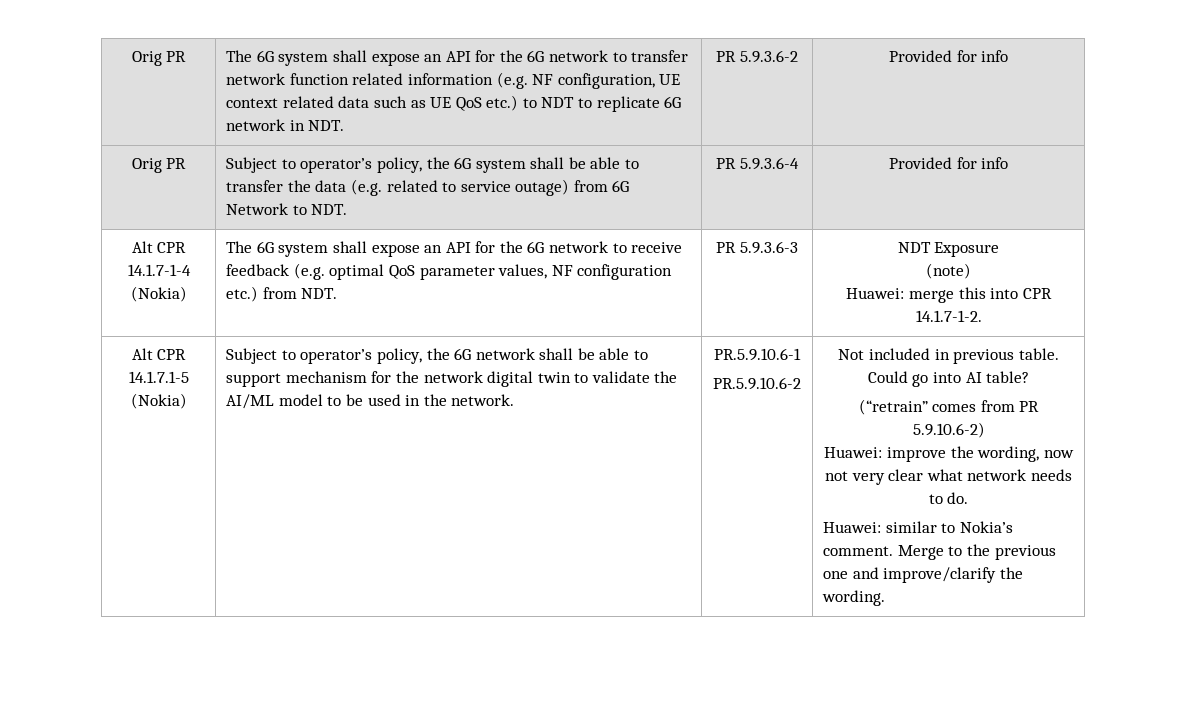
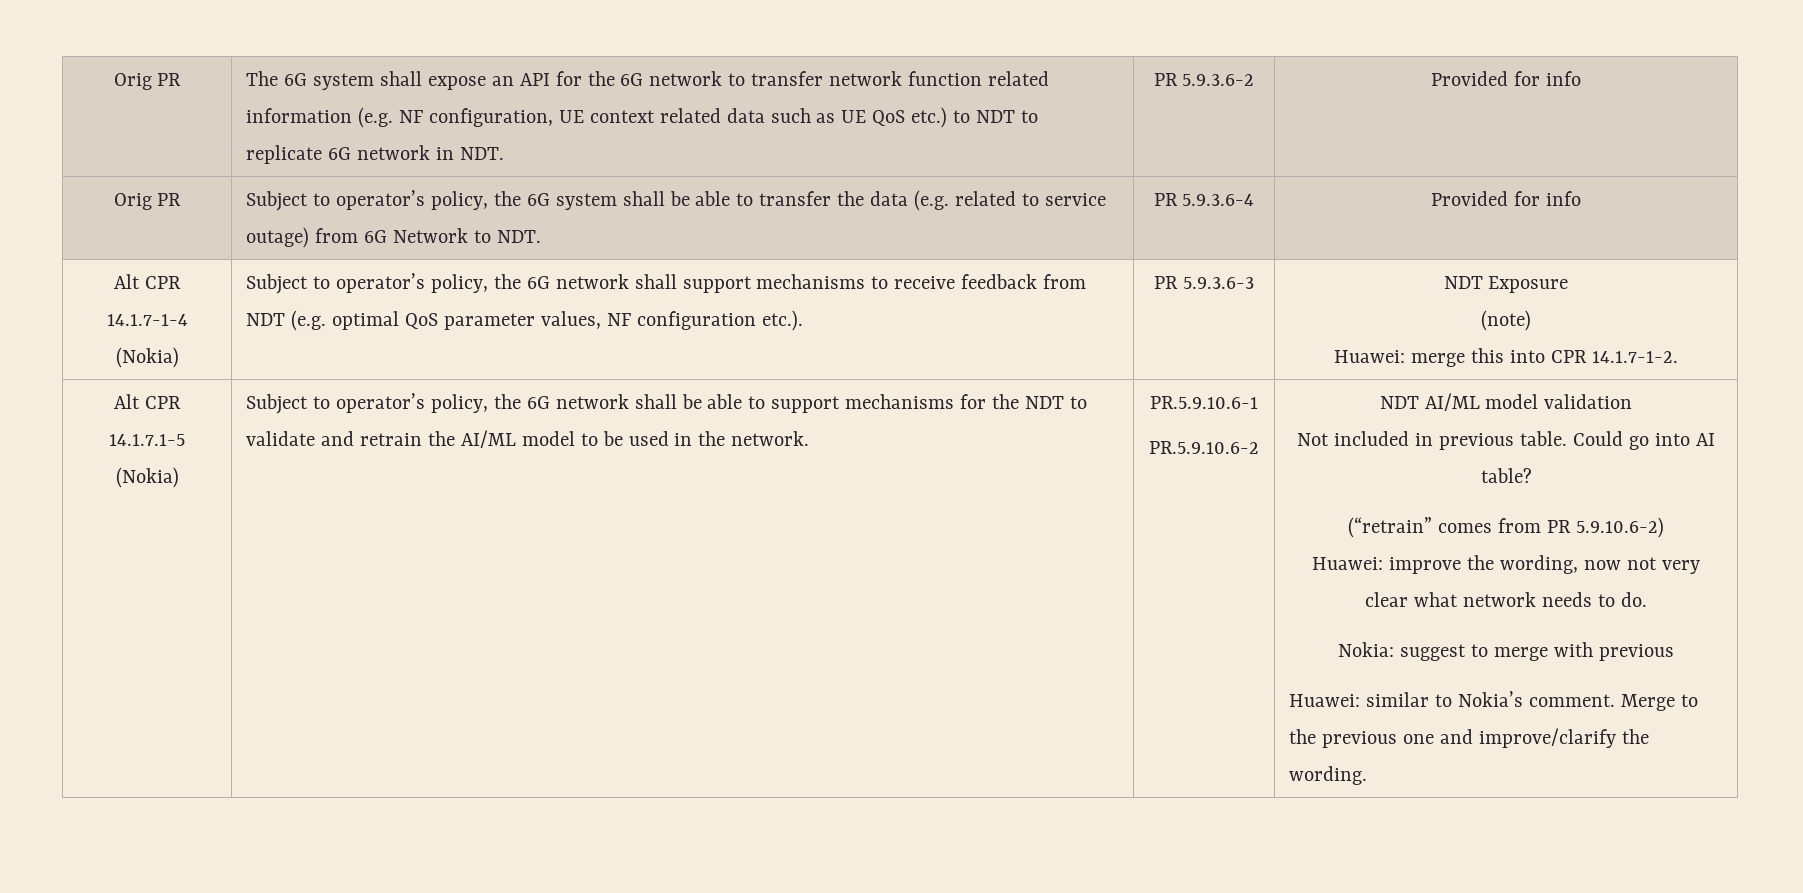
[226,241,609,257] The 6G system shall expose an API for the 6G network -> [245,273,866,294] Subject to operator’s policy, the 6G network shall support mechanisms
(290, 270) none -> [1043,274,1087,289] [245,313,285,326] from NDT
[226,286,338,302] etc.) from NDT. -> [761,310,803,331] etc.).
[285,371,650,387] mechanism for the network digital twin to validate -> [845,394,1088,409] [245,431,422,446] mechanisms for the NDT to validate and retrain
(801, 383) none -> [1379,393,1633,411] NDT AI/ML model validation //
(969, 498) none -> [1338,642,1674,661] // Nokia: suggest to merge with previous

